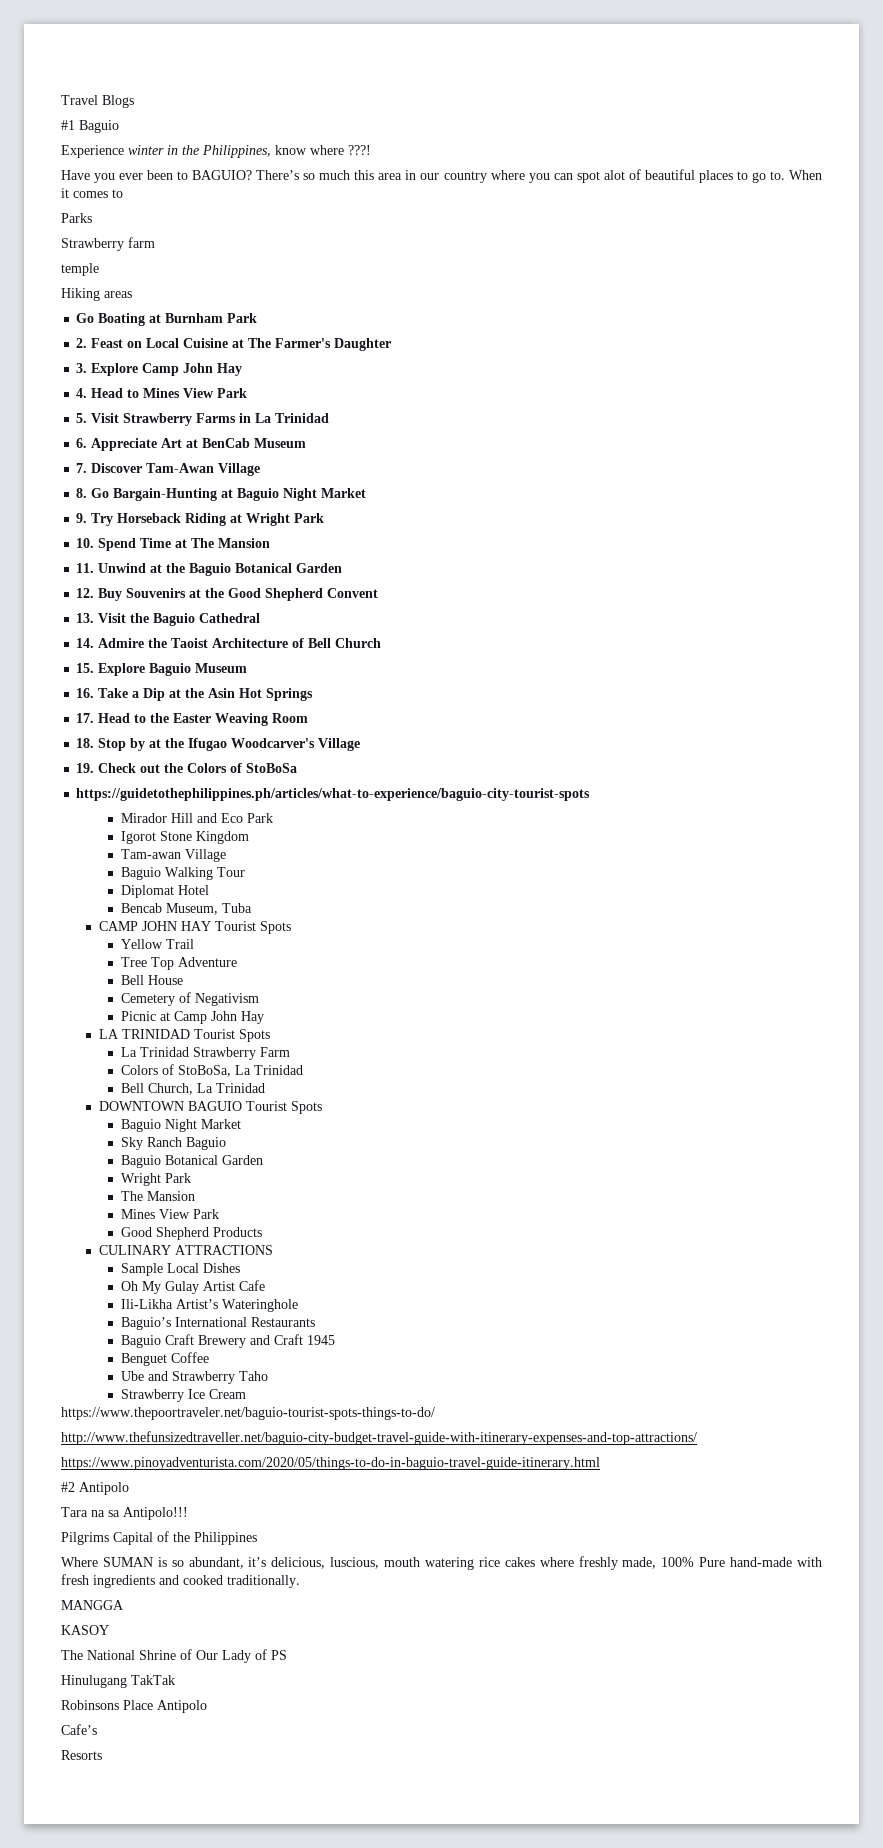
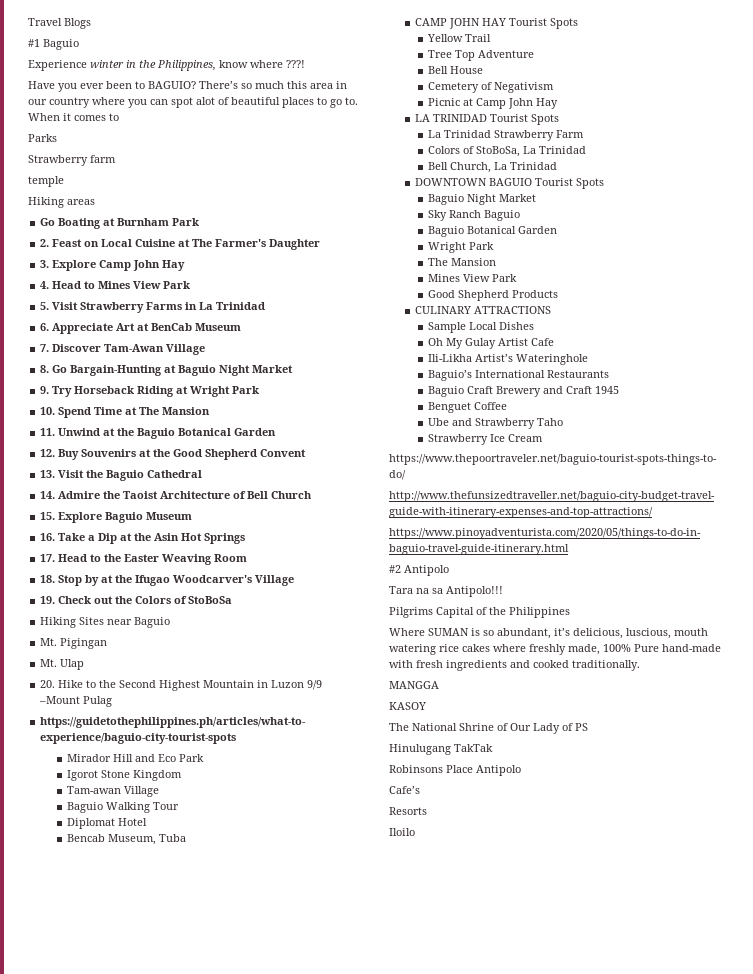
(298, 768) none -> [40,617,171,628] [40,638,108,649] [40,659,85,670] [40,680,323,691] [39,696,113,707] // Hiking Sites near Baguio // Mt. Pigingan // Mt. Ulap // 20. Hike to the Second Highest Mountain in Luzon 9/9 –Mount Pulag
(102, 1755) none -> [389,828,415,836] // Iloilo

